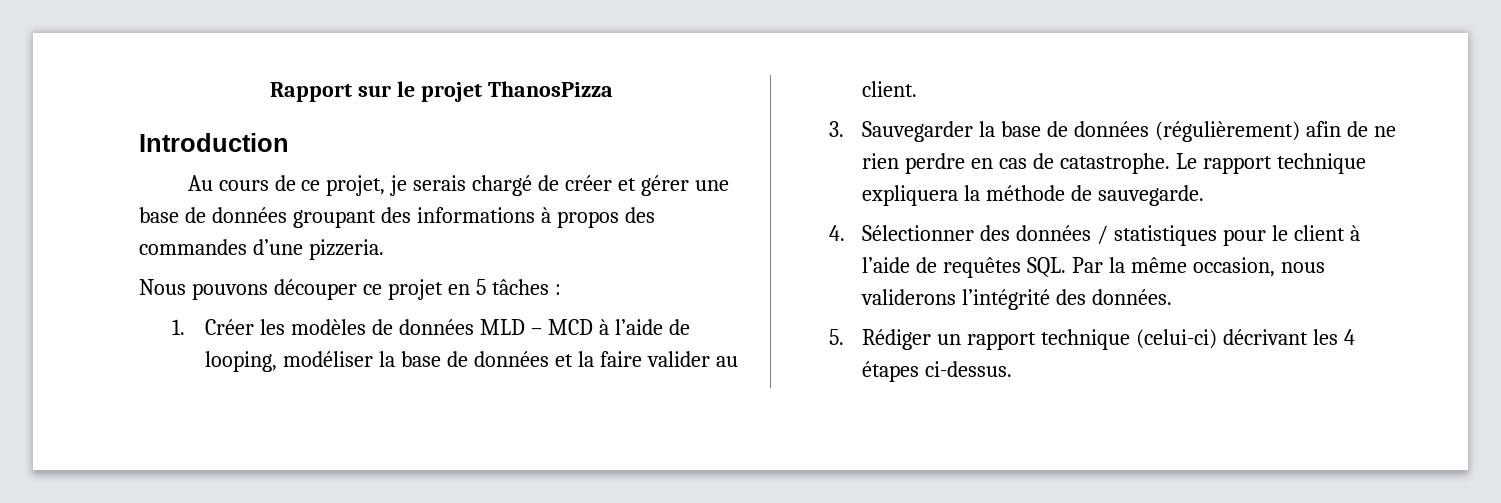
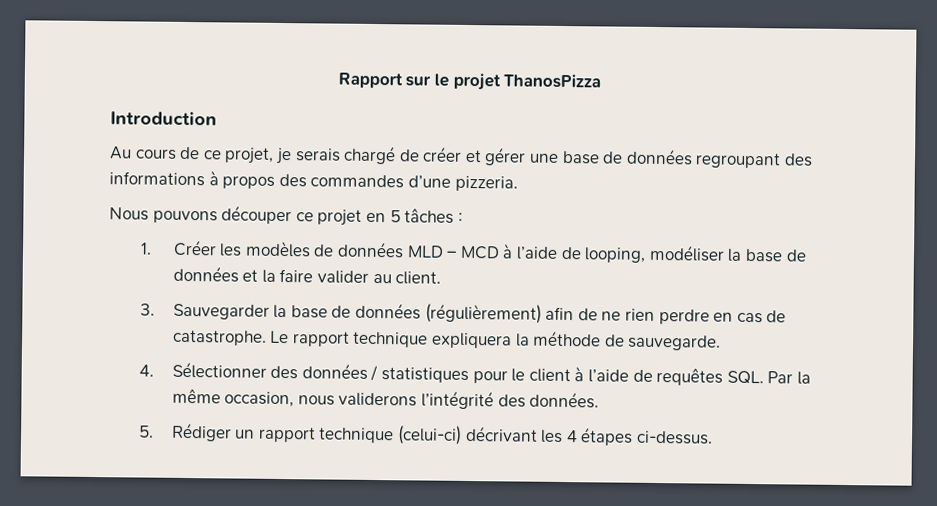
[292,210,376,228] groupant -> [695,152,782,169] regroupant

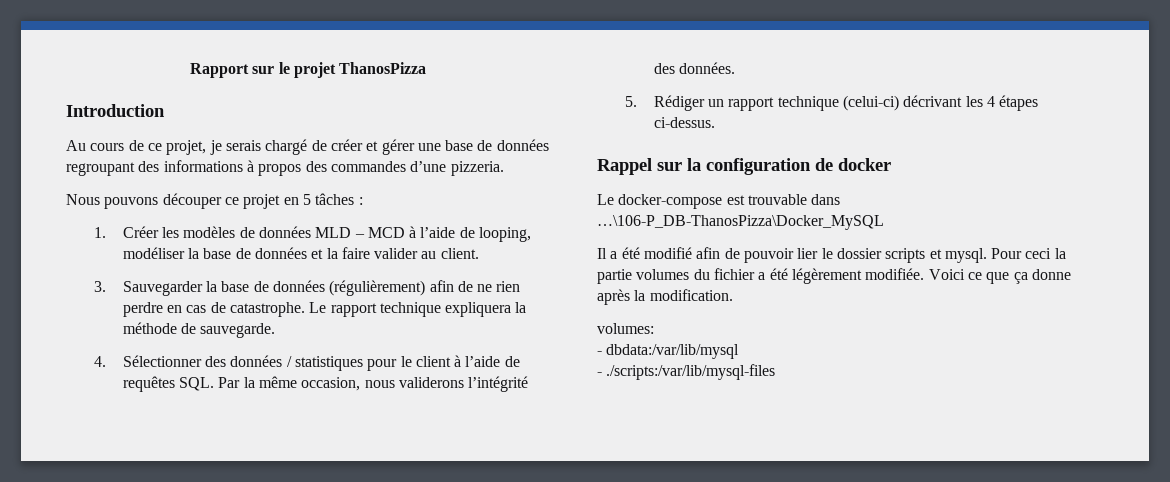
(714, 437) none -> [597,158,891,175] [597,194,841,209] [597,215,884,230] [597,247,1066,263] [597,268,1071,284] [597,289,733,305] [597,323,654,334] [597,344,740,359] [597,364,776,380] // Rappel sur la configuration de docker // Le docker-compose est trouvable dans …\106-P_DB-ThanosPizza\Docker_MySQL // Il a été modifié afin de pouvoir lier le dossier scripts et mysql. Pour ceci la partie volumes du fichier a été légèrement modifiée. Voici ce que ça donne après la modification. // volumes: // - dbdata:/var/lib/mysql // - ./scripts:/var/lib/mysql-files

